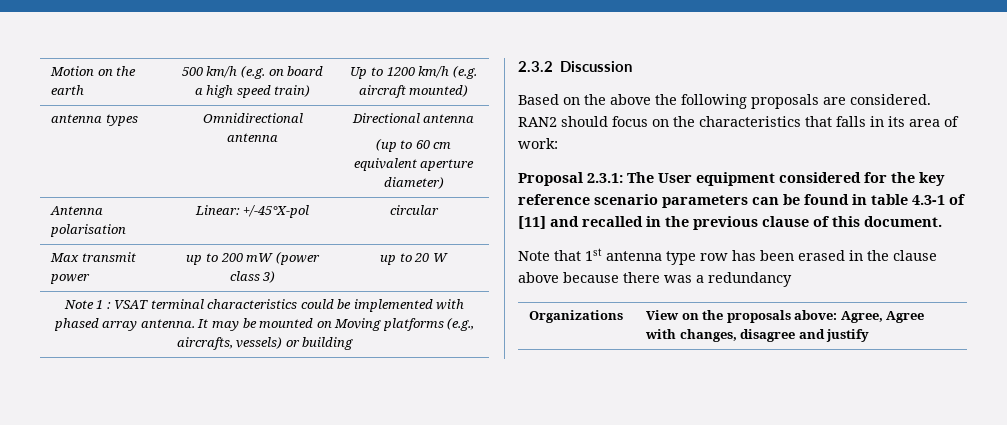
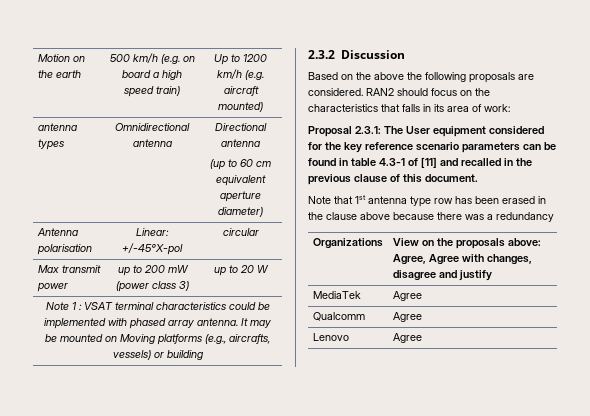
(870, 335) none -> [312,291,361,299] [392,291,422,301] [312,312,365,321] [392,312,422,322] [312,333,349,341] [392,333,422,343] // MediaTek | Agree // Qualcomm | Agree // Lenovo | Agree

